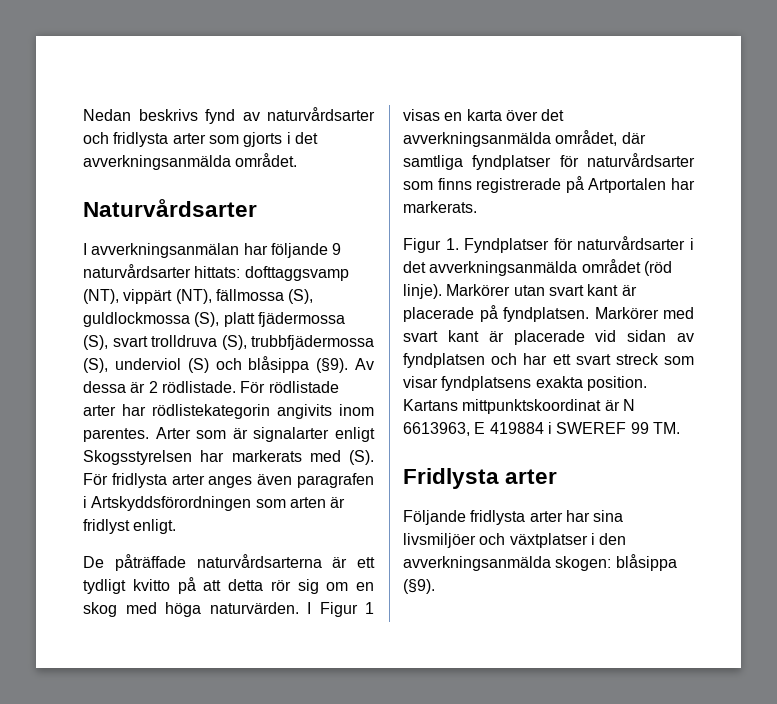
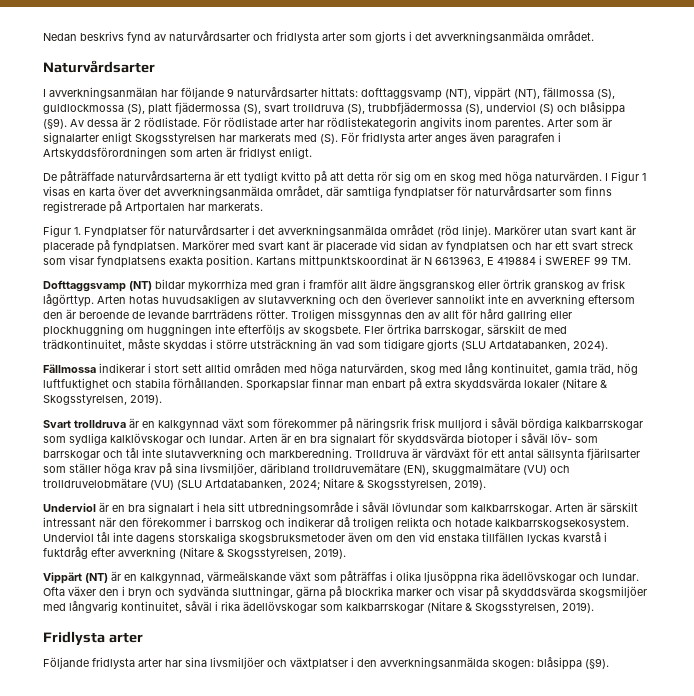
(680, 428) none -> [43,279,625,292] [43,294,635,307] [43,309,572,321] [43,324,567,337] [43,339,608,351] [43,363,638,375] [43,378,607,391] [43,394,162,405] [43,418,643,431] [43,433,598,446] [43,448,640,460] [43,463,570,476] [43,478,486,490] [43,502,638,514] [43,517,629,529] [43,532,607,544] [43,547,346,559] [43,571,639,584] [43,586,647,599] [43,601,594,613] // Dofttaggsvamp (NT) bildar mykorrhiza med gran i framför allt äldre ängsgranskog eller örtrik granskog av frisk lågörttyp. Arten hotas huvudsakligen av slutavverkning och den överlever sannolikt inte en avverkning eftersom den är beroende de levande barrträdens rötter. Troligen missgynnas den av allt för hård gallring eller plockhuggning om huggningen inte efterföljs av skogsbete. Fler örtrika barrskogar, särskilt de med trädkontinuitet, måste skyddas i större utsträckning än vad som tidigare gjorts (SLU Artdatabanken, 2024). // Fällmossa indikerar i stort sett alltid områden med höga naturvärden, skog med lång kontinuitet, gamla träd, hög luftfuktighet och stabila förhållanden. Sporkapslar finnar man enbart på extra skyddsvärda lokaler (Nitare & Skogsstyrelsen, 2019). // Svart trolldruva är en kalkgynnad växt som förekommer på näringsrik frisk mulljord i såväl bördiga kalkbarrskogar som sydliga kalklövskogar och lundar. Arten är en bra signalart för skyddsvärda biotoper i såväl löv- som barrskogar och tål inte slutavverkning och markberedning. Trolldruva är värdväxt för ett antal sällsynta fjärilsarter som ställer höga krav på sina livsmiljöer, däribland trolldruvemätare (EN), skuggmalmätare (VU) och trolldruvelobmätare (VU) (SLU Artdatabanken, 2024; Nitare & Skogsstyrelsen, 2019). // Underviol är en bra signalart i hela sitt utbredningsområde i såväl lövlundar som kalkbarrskogar. Arten är särskilt intressant när den förekommer i barrskog och indikerar då troligen relikta och hotade kalkbarrskogsekosystem. Underviol tål inte dagens storskaliga skogsbruksmetoder även om den vid enstaka tillfällen lyckas kvarstå i fuktdråg efter avverkning (Nitare & Skogsstyrelsen, 2019). // Vippärt (NT) är en kalkgynnad, värmeälskande växt som påträffas i olika ljusöppna rika ädellövskogar och lundar. Ofta växer den i bryn och sydvända sluttningar, gärna på blockrika marker och visar på skydddsvärda skogsmiljöer med långvarig kontinuitet, såväl i rika ädellövskogar som kalkbarrskogar (Nitare & Skogsstyrelsen, 2019).

